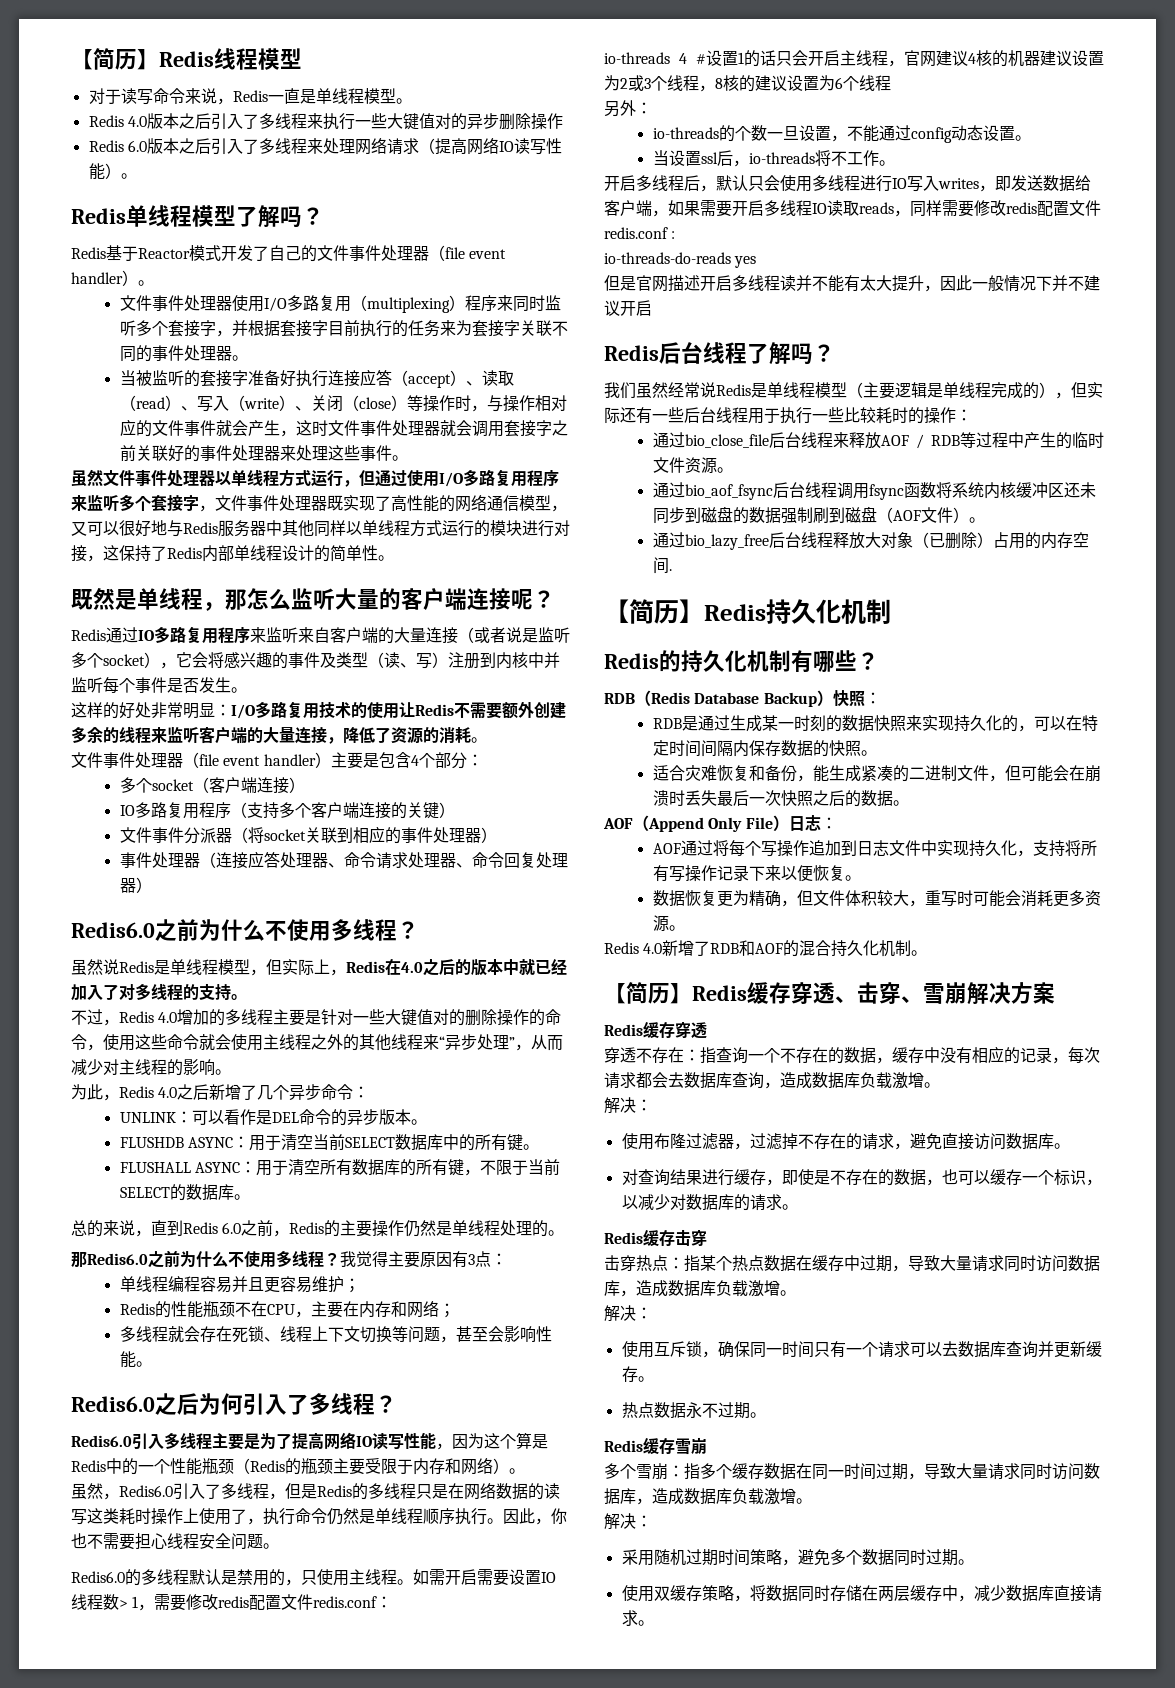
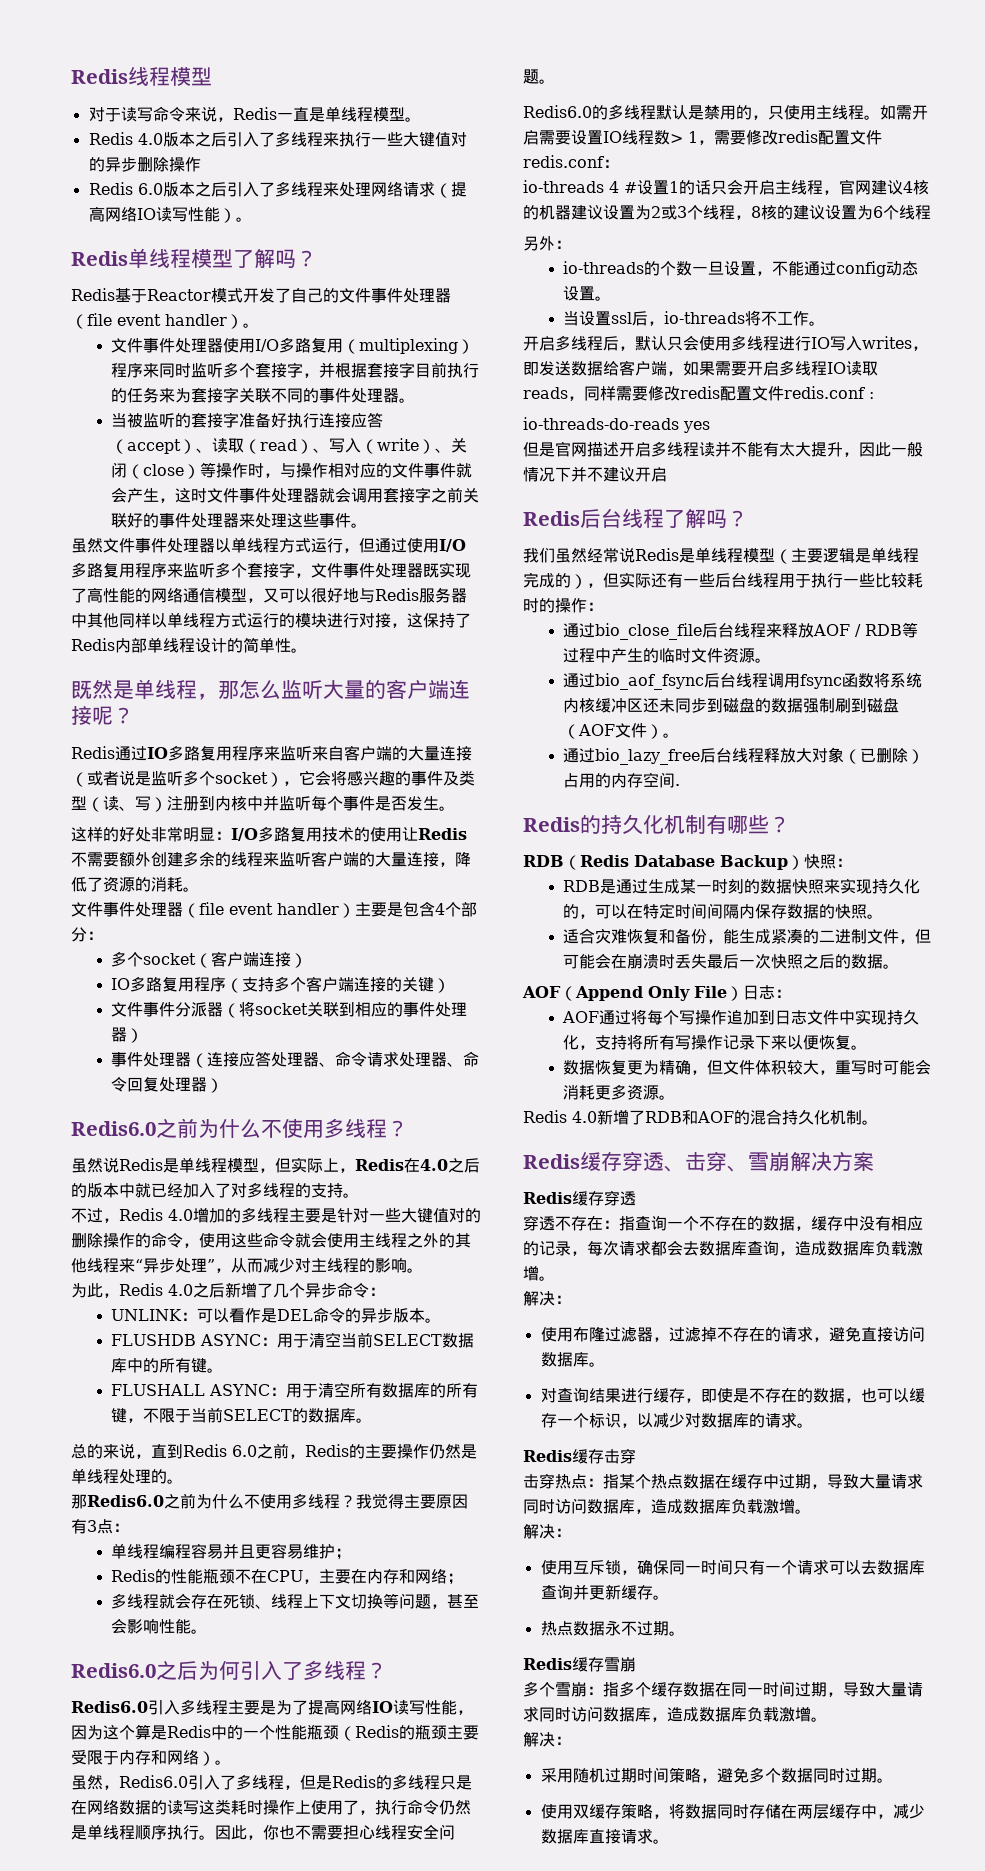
[71,48,159,70] 【简历】 -> (71, 76) none
[604,599,891,624] // 【简历】Redis持久化机制 -> (680, 785) none
[604,982,692,1004] 【简历】 -> (878, 1122) none

